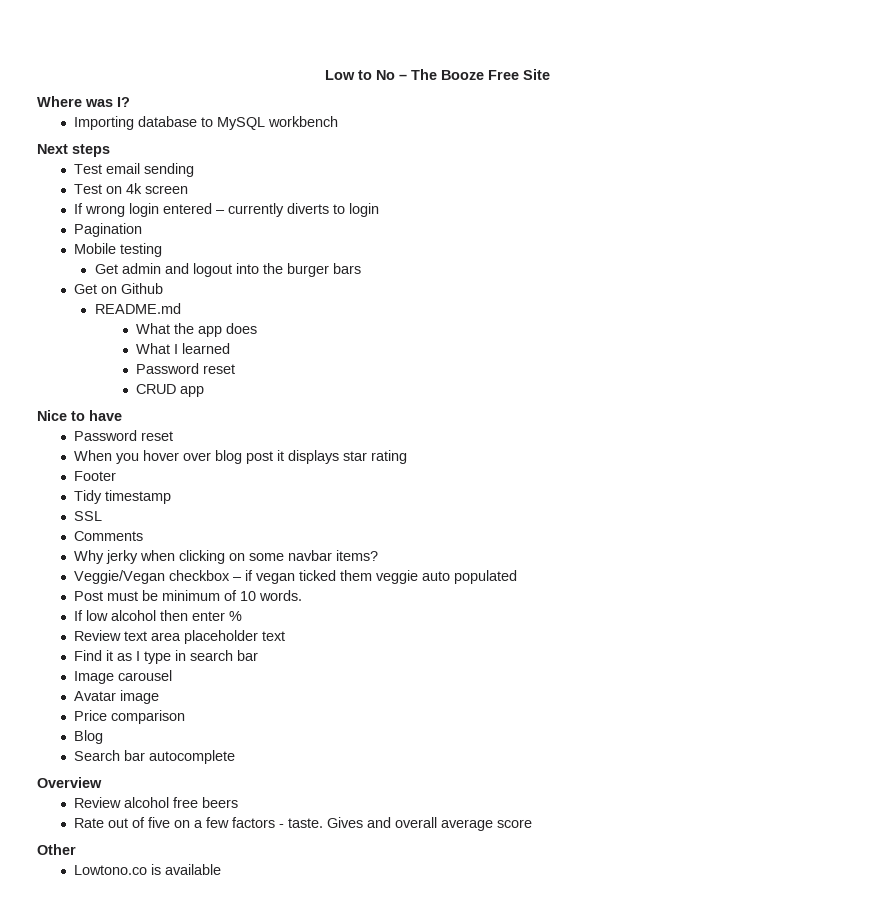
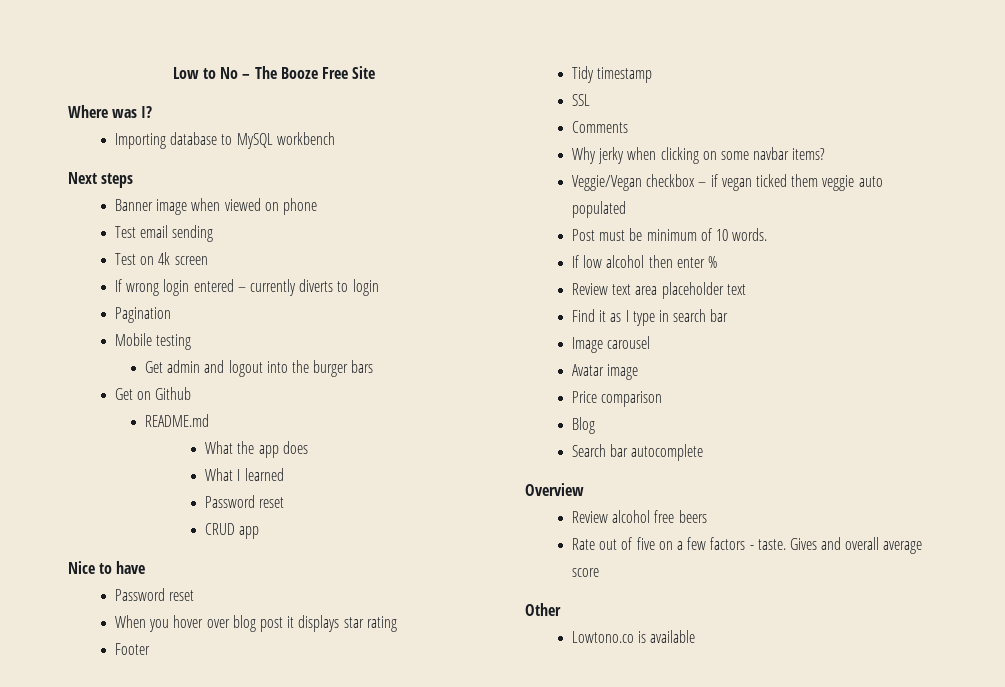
(110, 150) none -> [115,198,318,215] // Banner image when viewed on phone

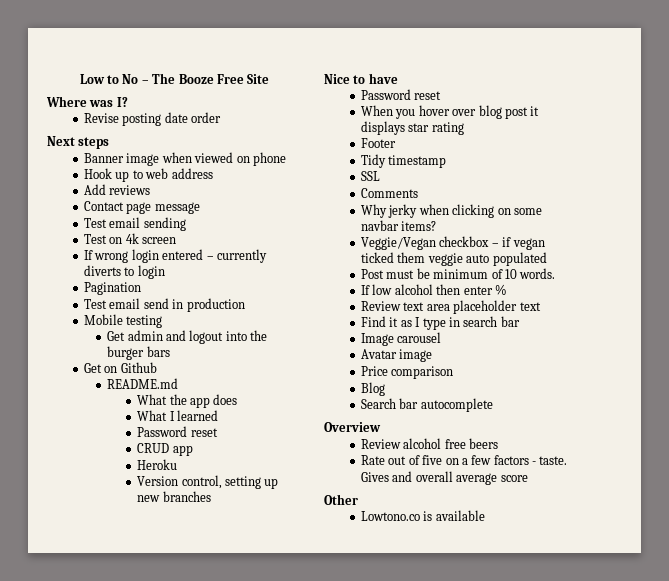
[115,132,335,149] Importing database to MySQL workbench -> [84,112,222,126] Revise posting date order
(318, 206) none -> [84,168,213,182] [84,184,151,195] [84,201,200,214] // Hook up to web address // Add reviews // Contact page message
(172, 315) none -> [84,298,245,312] // Test email send in production
(260, 532) none -> [137,459,178,470] [137,475,279,489] [137,491,211,502] // Heroku // Version control, setting up new branches

